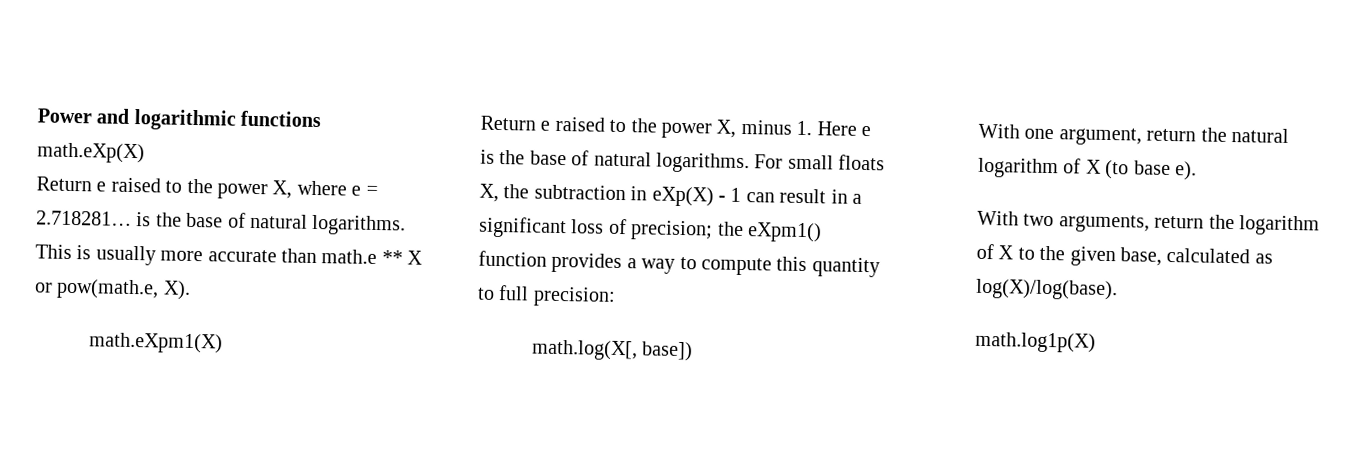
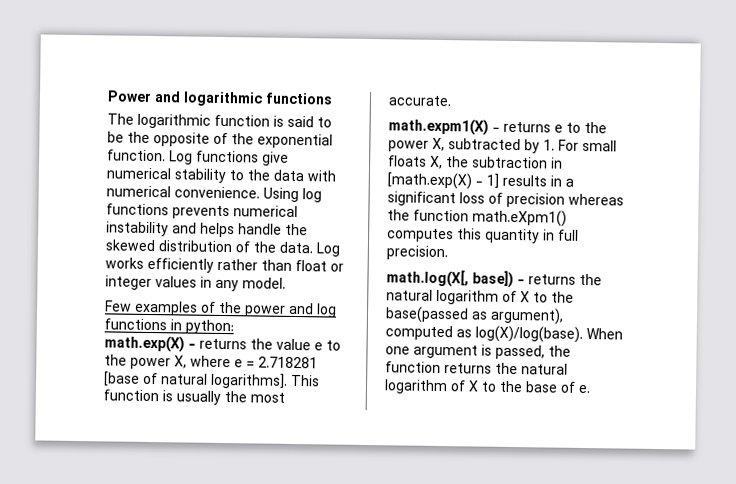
[37,142,145,164] [36,176,161,193] math.eXp(X) // Return e raised -> [107,113,332,129] [107,131,333,149] [107,149,289,166] [106,167,336,184] [106,185,322,203] [106,203,298,220] [106,221,308,238] [105,239,340,257] [105,257,344,273] [105,275,286,292] [105,300,337,318] [104,318,234,335] [104,335,323,353] The logarithmic function is said to be the opposite of the exponential function. Log functions give numerical stability to the data with numerical convenience. Using log functions prevents numerical instability and helps handle the skewed distribution of the data. Log works efficiently rather than float or integer values in any model. // Few examples of the power and log functions in python: // math.exp(X) - returns the value e
[36,210,407,236] [35,244,424,266] [34,278,191,300] [89,332,224,354] [480,115,871,139] [480,149,750,174] 2.718281… is the base of natural logarithms. This is usually more accurate than math.e ** X or pow(math.e, X). // math.eXpm1(X) // Return e raised to the power X, minus 1. Here e is the base of natural logarithms. -> [258,356,318,369] [103,371,320,389] [103,389,285,405] [388,95,452,107] [388,118,607,136] [388,137,555,154] 2.718281 [base of natural logarithms]. This function is usually the most accurate. // math.expm1(X) - returns e to the power X, subtracted by 1.
[651,186,827,207] eXp(X) - 1 can result -> [387,172,547,190] [math.exp(X) - 1] results
[630,220,822,243] [478,250,880,278] [477,285,616,307] [531,339,694,362] [978,123,1290,146] [978,157,1198,181] [977,210,1321,236] [976,243,1273,267] [976,278,1119,301] [975,331,1097,353] precision; the eXpm1() function provides a way to compute this quantity to full precision: // math.log(X[, base]) // With one argument, return the natural logarithm of X (to base e). // With two arguments, return the logarithm of X to the given base, calculated as log(X)/log(base). // math.log1p(X) -> [506,192,624,208] [387,209,567,227] [387,228,579,244] [386,245,448,261] [386,269,602,289] [386,289,574,305] [385,306,564,325] [385,325,623,343] [385,344,571,360] [385,361,568,375] [384,379,591,395] precision whereas the function math.eXpm1() computes this quantity in full precision. // math.log(X[, base]) - returns the natural logarithm of X to the base(passed as argument), computed as log(X)/log(base). When one argument is passed, the function returns the natural logarithm of X to the base of e.

